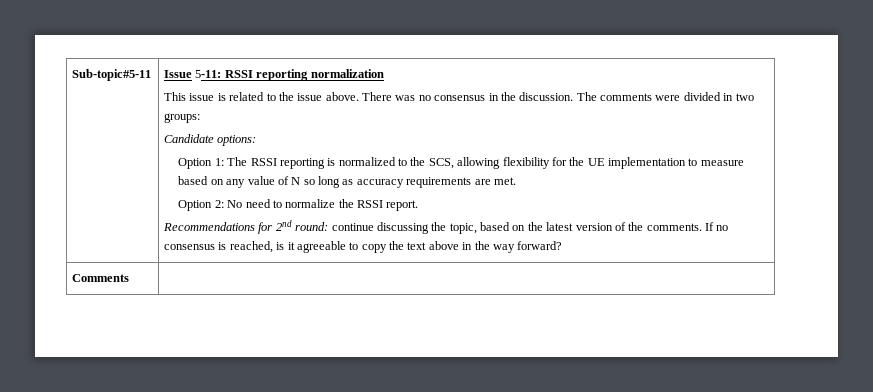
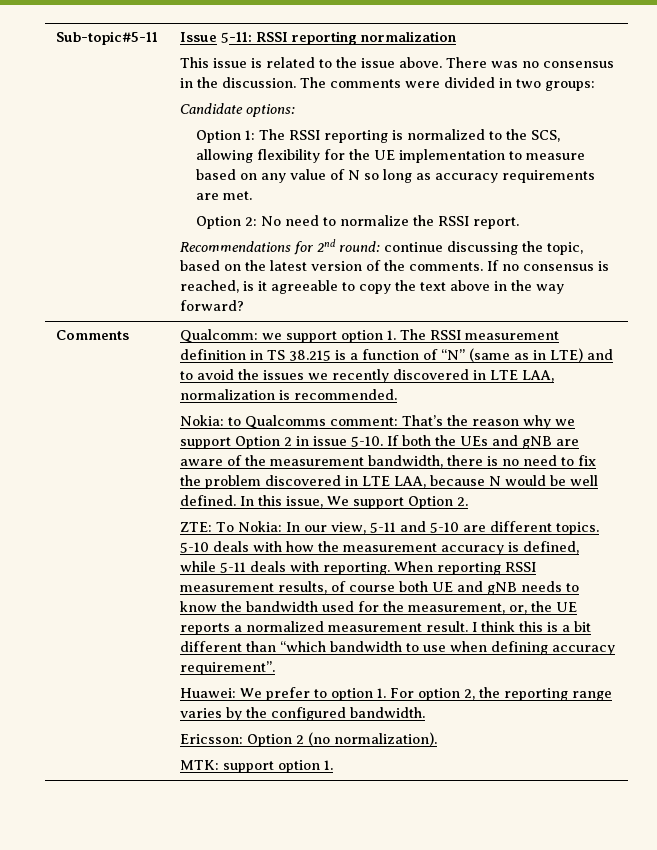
(130, 278) none -> [179,329,559,343] [179,348,613,362] [179,369,554,383] [179,389,397,400] [179,415,575,429] [179,435,579,449] [179,455,596,468] [179,475,598,489] [179,495,468,509] [179,521,599,535] [179,541,579,555] [179,561,536,575] [179,581,579,595] [179,601,577,614] [179,621,591,635] [179,641,615,655] [179,661,275,675] [179,687,612,701] [179,707,425,721] [179,732,437,747] [179,760,333,773] Qualcomm: we support option 1. The RSSI measurement definition in TS 38.215 is a function of “N” (same as in LTE) and to avoid the issues we recently discovered in LTE LAA, normalization is recommended. // Nokia: to Qualcomms comment: That’s the reason why we support Option 2 in issue 5-10. If both the UEs and gNB are aware of the measurement bandwidth, there is no need to fix the problem discovered in LTE LAA, because N would be well defined. In this issue, We support Option 2. // ZTE: To Nokia: In our view, 5-11 and 5-10 are different topics. 5-10 deals with how the measurement accuracy is defined, while 5-11 deals with reporting. When reporting RSSI measurement results, of course both UE and gNB needs to know the bandwidth used for the measurement, or, the UE reports a normalized measurement result. I think this is a bit different than “which bandwidth to use when defining accuracy requirement”. // Huawei: We prefer to option 1. For option 2, the reporting range varies by the configured bandwidth. // Ericsson: Option 2 (no normalization). // MTK: support option 1.

